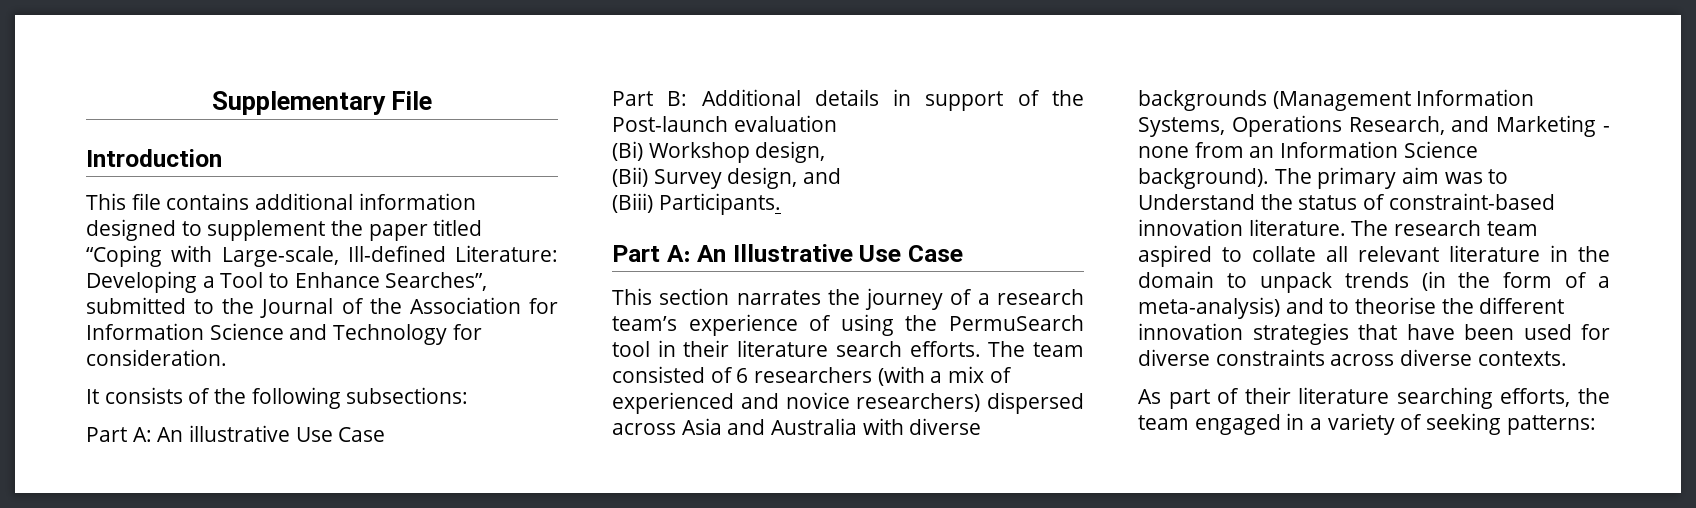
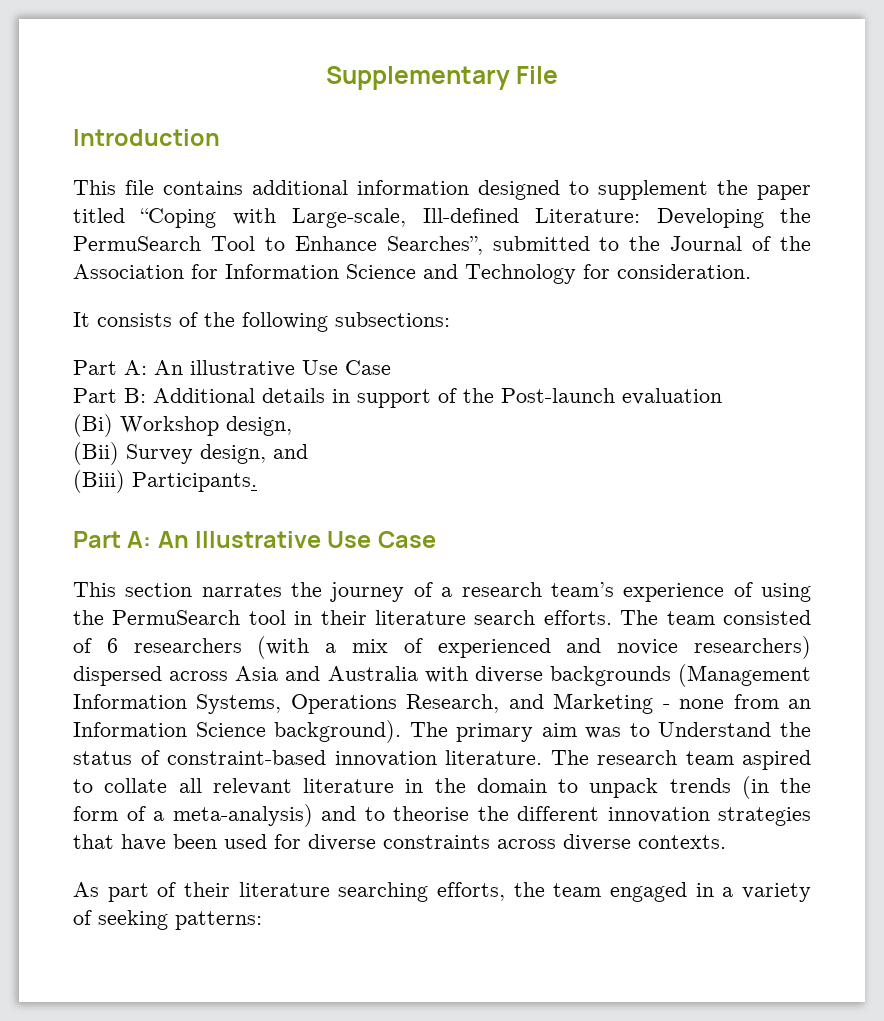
[202,276,215,288] a -> [780,208,812,223] [73,236,201,251] the PermuSearch

